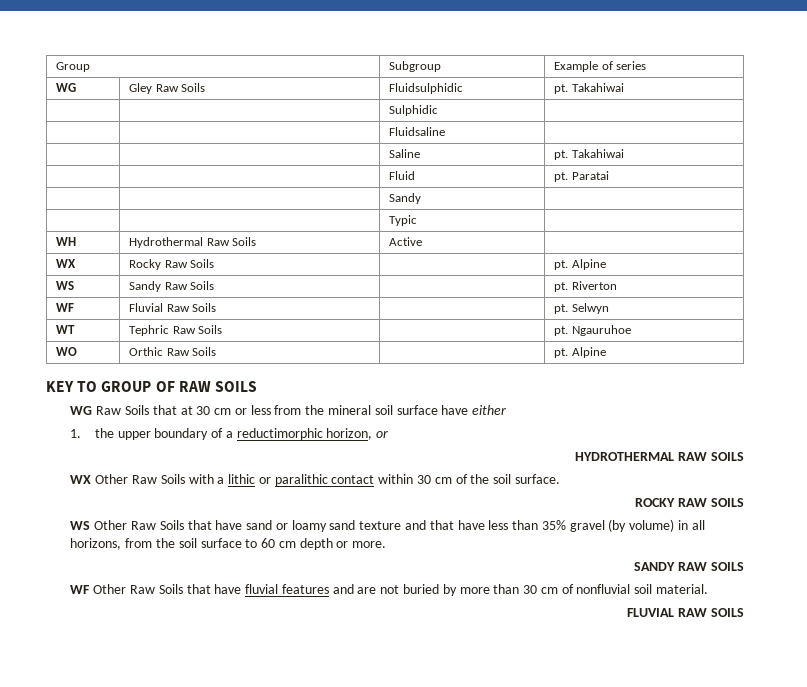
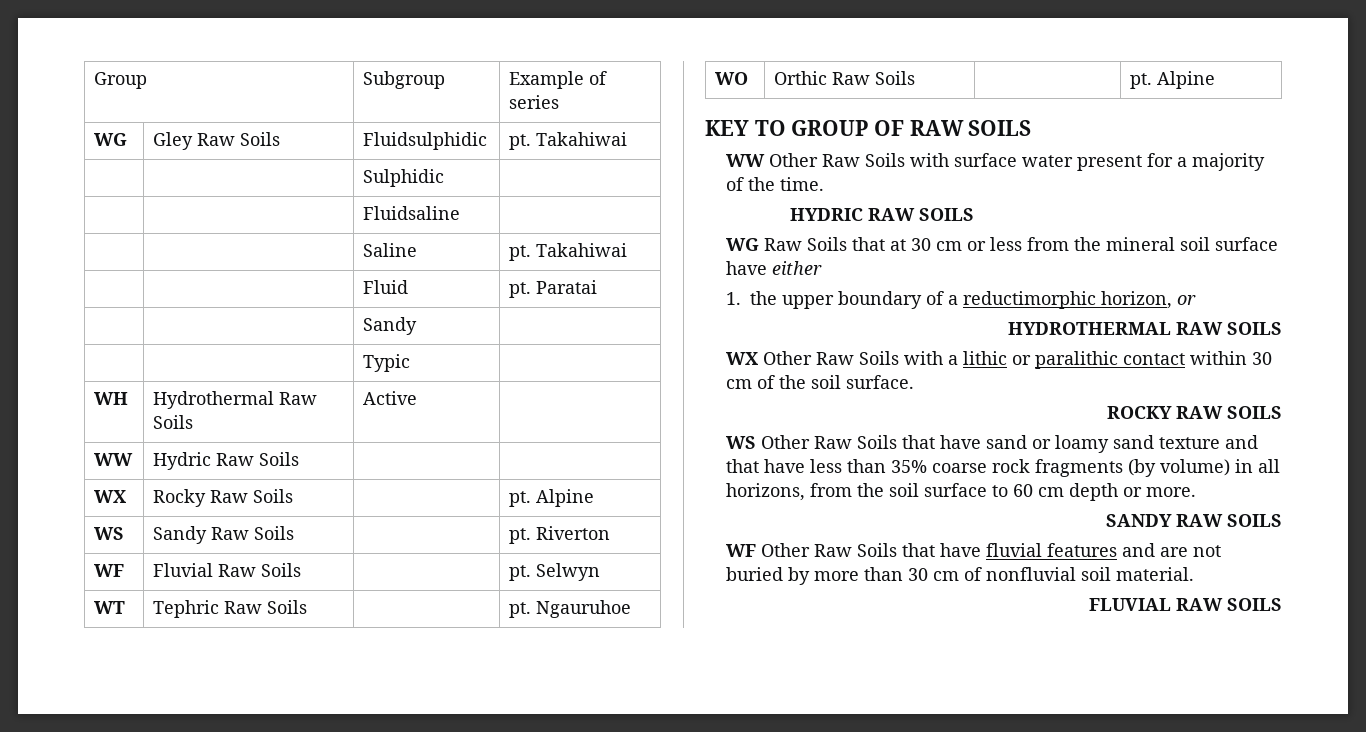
(423, 241) none -> [94,453,134,466] [153,452,300,470] // WW | Hydric Raw Soils | |
(257, 386) none -> [726,153,1266,171] [726,177,825,191] [789,208,974,221] // WW Other Raw Soils with surface water present for a majority of the time. // HYDRIC RAW SOILS
[569,520,605,532] gravel -> [932,459,1124,477] coarse rock fragments

